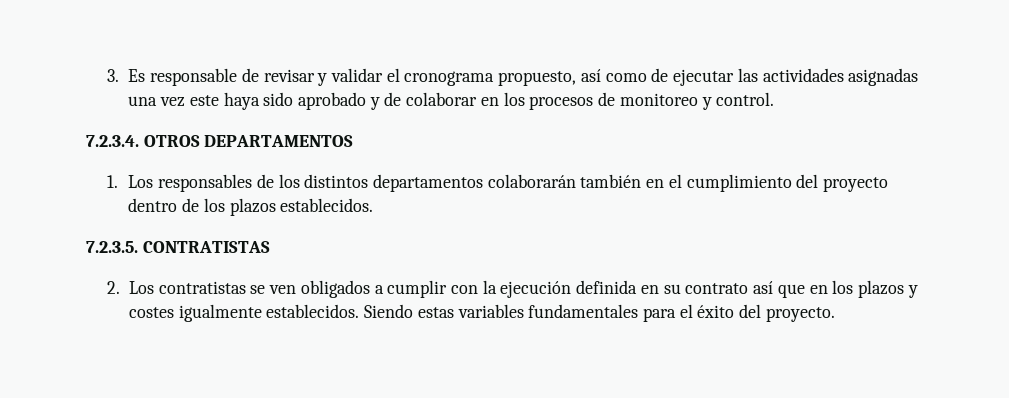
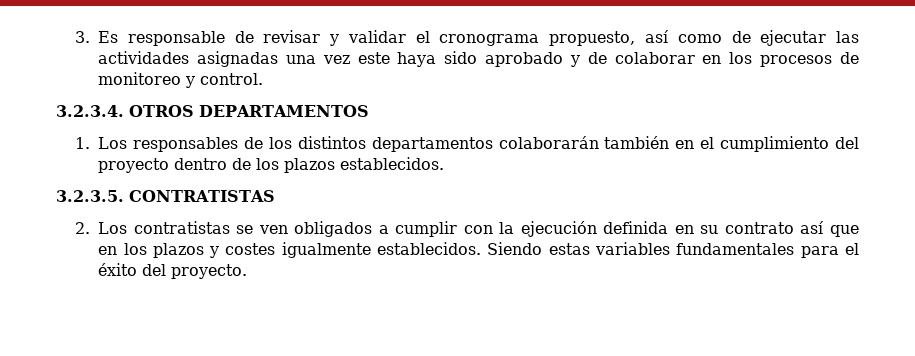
[86,135,139,147] 7.2.3.4. -> [56,105,124,117] 3.2.3.4.
[86,241,138,253] 7.2.3.5. -> [56,190,124,202] 3.2.3.5.

